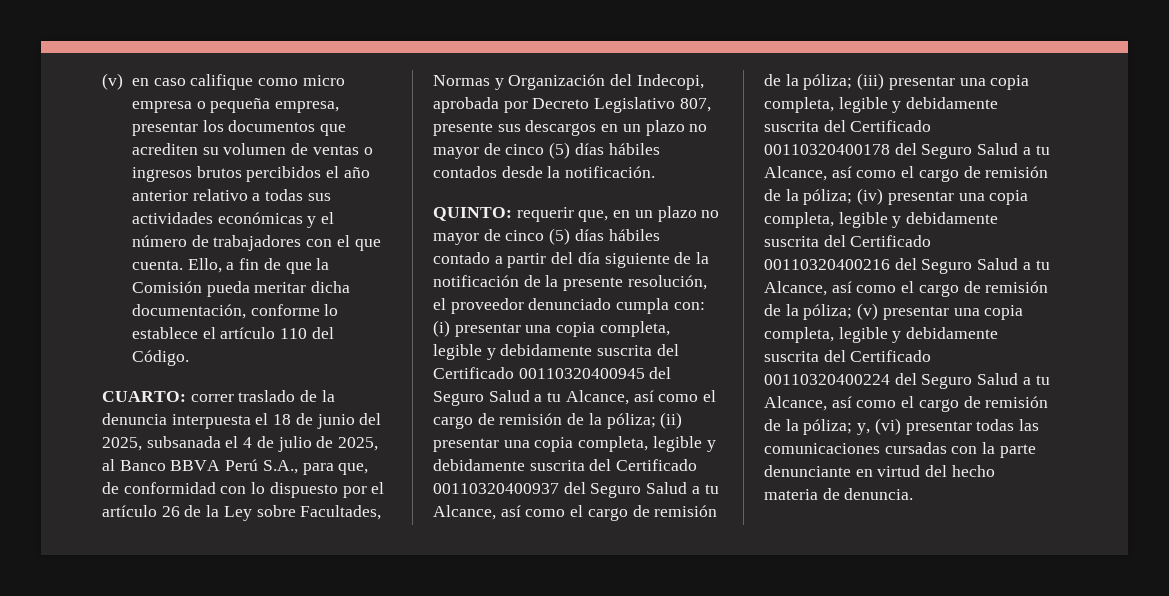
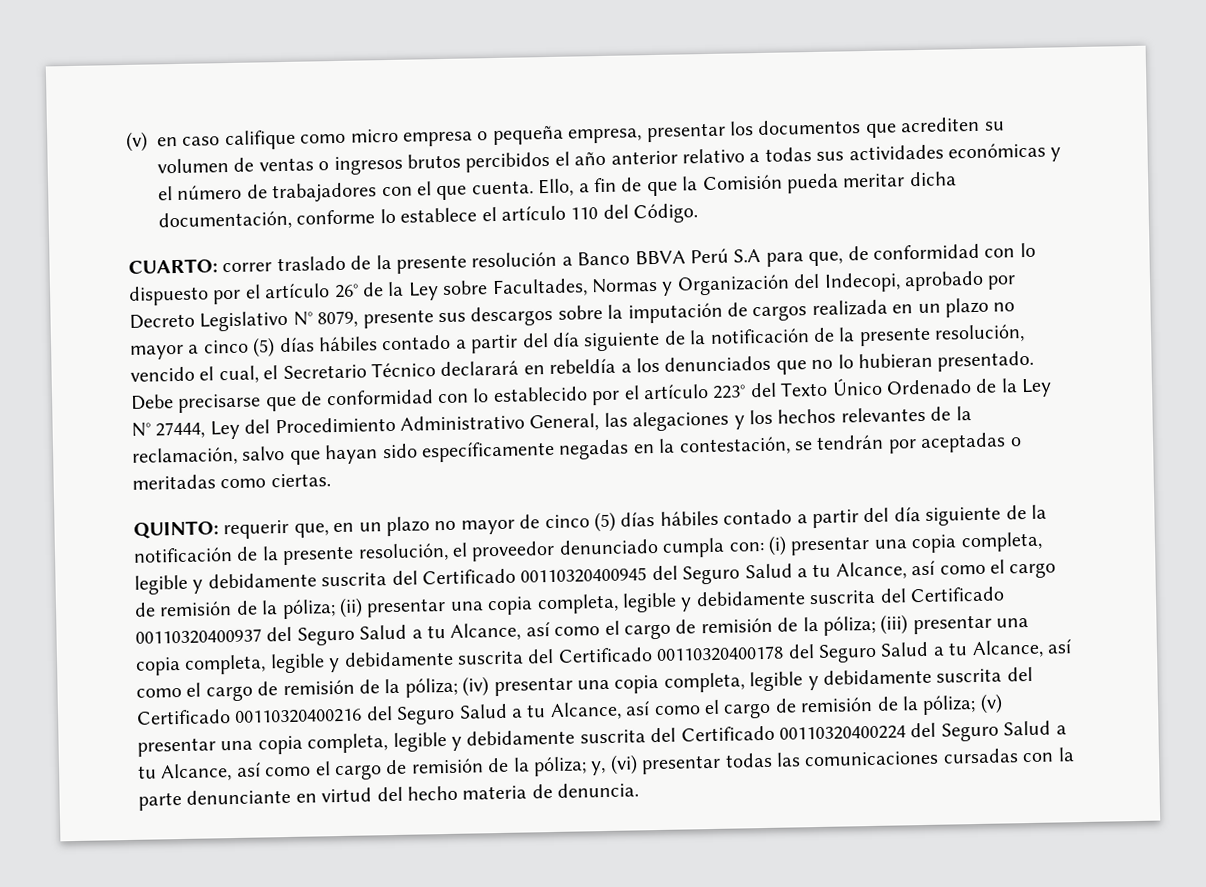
[102,413,382,429] [102,436,379,452] [102,459,115,471] denuncia interpuesta el 18 de junio del 2025, subsanada el 4 de julio de 2025, al -> [396,251,573,274] presente resolución a
[262,460,298,474] S.A., -> [733,248,762,263] S.A
[161,506,180,517] 26 -> [333,283,359,299] 26°
[433,97,499,113] aprobada -> [903,270,984,292] aprobado
[679,98,711,112] 807, -> [292,310,359,328] N° 8079,
[601,120,708,136] [433,142,660,159] [433,166,656,178] en un plazo no mayor de cinco (5) días hábiles contados desde la notificación. -> [557,297,1016,324] [130,324,1026,360] [130,350,1035,384] [130,377,1053,413] [131,406,972,440] [132,432,1022,466] [132,473,331,490] sobre la imputación de cargos realizada en un plazo no mayor a cinco (5) días hábiles contado a partir del día siguiente de la notificación de la presente resolución, vencido el cual, el Secretario Técnico declarará en rebeldía a los denunciados que no lo hubieran presentado. Debe precisarse que de conformidad con lo establecido por el artículo 223° del Texto Único Ordenado de la Ley N° 27444, Ley del Procedimiento Administrativo General, las alegaciones y los hechos relevantes de la reclamación, salvo que hayan sido específicamente negadas en la contestación, se tendrán por aceptadas o meritadas como ciertas.

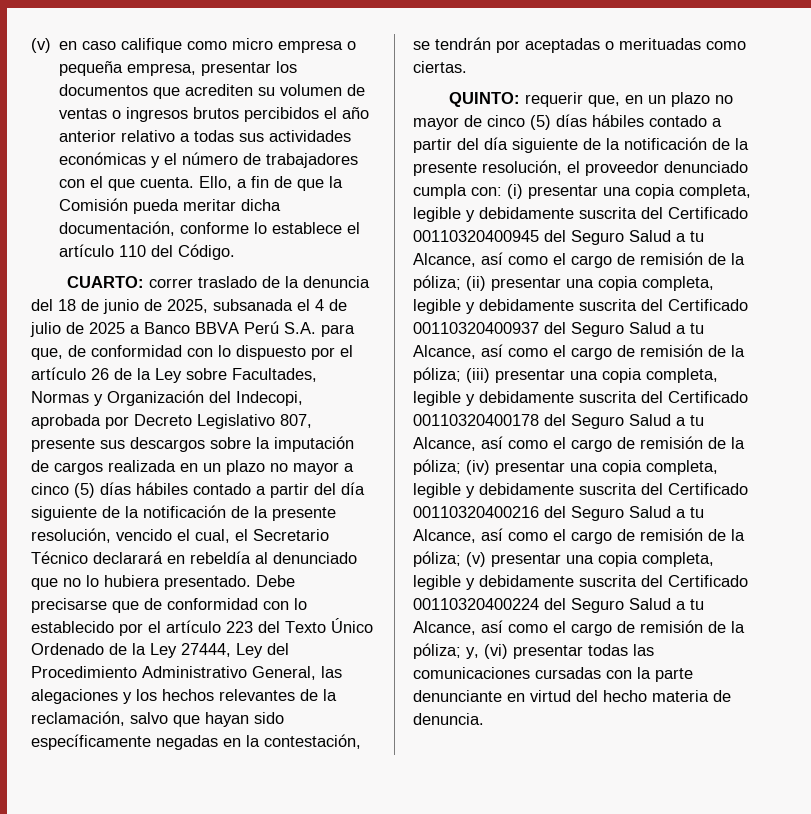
[396,251,558,274] presente resolución -> [302,276,370,288] [31,299,347,314] [30,322,125,337] denuncia del 18 de junio de 2025, subsanada el 4 de julio de 2025
[733,248,762,263] S.A -> [284,322,316,334] S.A.
[333,283,359,299] 26° -> [91,368,109,380] 26
[903,270,984,292] aprobado -> [31,414,101,429] aprobada
[292,310,359,328] N° 8079, -> [280,414,312,428] 807,
[620,355,772,373] a los denunciados -> [255,552,357,564] al denunciado
[857,352,933,369] hubieran -> [104,575,160,587] hubiera
[712,384,747,399] 223° -> [226,621,253,633] 223
[131,422,151,437] N° -> (177, 650) none
[132,474,216,490] meritadas -> [619,38,701,50] merituadas

